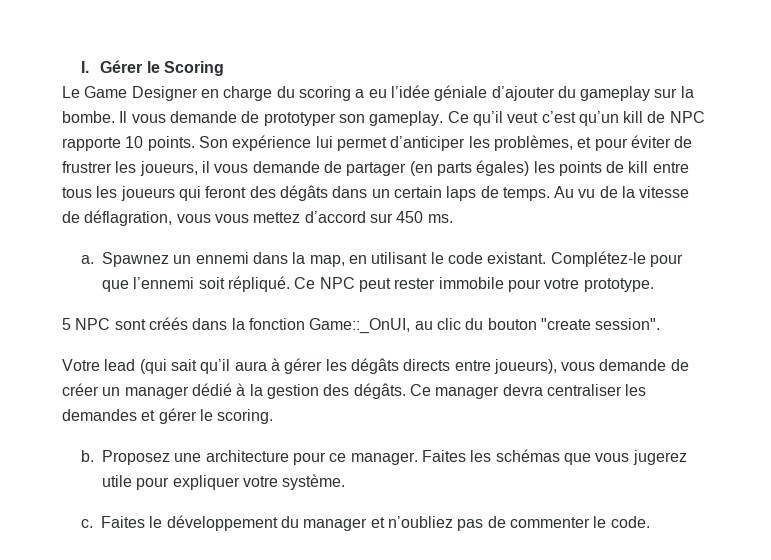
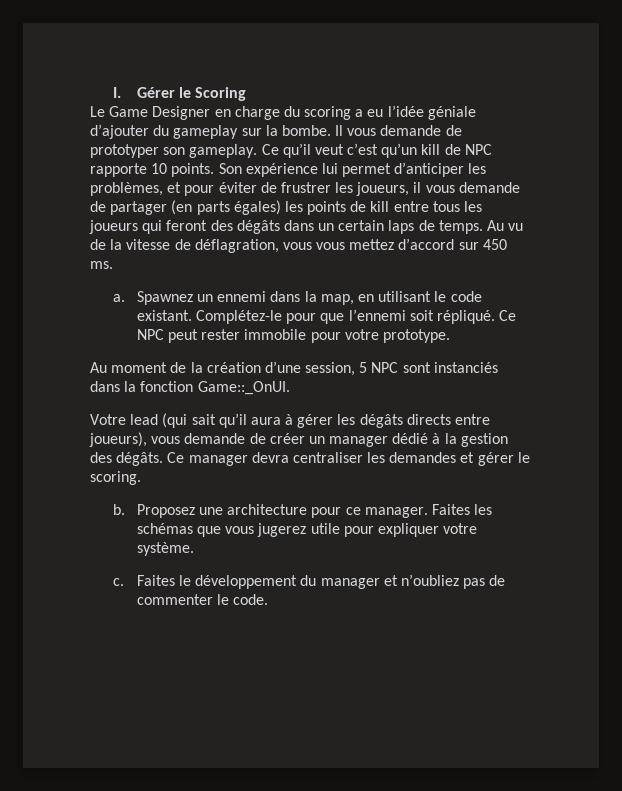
(654, 285) none -> [90,361,356,376] Au moment de la création d’une session,
[148,317,188,330] créés -> [433,362,498,373] instanciés
[309,318,661,334] Game::_OnUI, au clic du bouton "create session". -> [197,381,290,395] Game::_OnUI.

